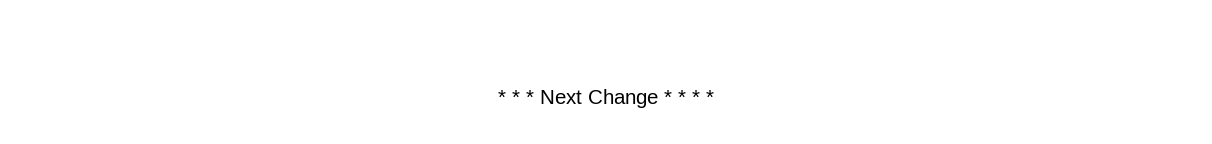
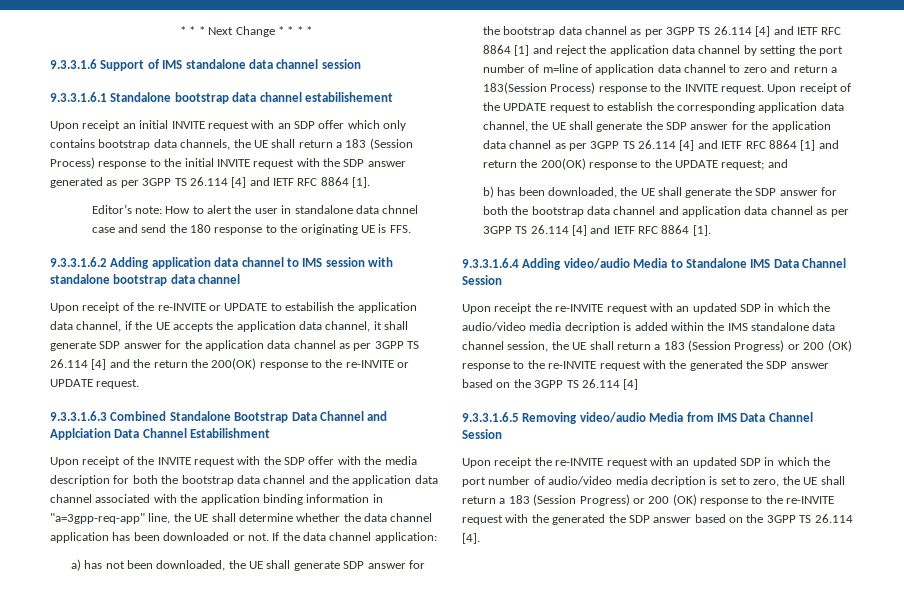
(714, 97) none -> [50,59,361,71] [50,92,393,104] [50,120,407,131] [50,138,413,150] [50,157,406,169] [50,177,371,188] [91,204,419,214] [91,224,411,235] [50,257,393,269] [50,274,241,286] [50,302,417,313] [50,321,409,332] [50,340,420,351] [50,358,410,370] [50,379,140,389] [50,411,388,423] [50,428,271,440] [50,456,417,467] [50,475,438,486] [50,494,383,505] [50,513,433,524] [50,532,437,543] [70,559,425,571] [482,26,842,37] [482,45,843,56] [482,64,837,75] [482,82,852,94] [482,102,844,113] [482,121,831,132] [482,140,839,151] [482,158,788,170] [482,186,837,198] [482,206,849,217] [482,225,711,236] [462,258,846,270] [462,275,502,285] [462,303,831,314] [462,322,836,333] [462,340,852,352] [462,360,829,371] [462,379,639,390] [462,412,813,424] [462,429,502,439] [462,457,831,468] [462,476,845,487] [462,494,835,506] [462,514,853,525] [462,533,480,544] // 9.3.3.1.6 Support of IMS standalone data channel session // 9.3.3.1.6.1 Standalone bootstrap data channel estabilishement // Upon receipt an initial INVITE request with an SDP offer which only contains bootstrap data channels, the UE shall return a 183 (Session Process) response to the initial INVITE request with the SDP answer generated as per 3GPP TS 26.114 [4] and IETF RFC 8864 [1]. // Editor’s note: How to alert the user in standalone data chnnel case and send the 180 response to the originating UE is FFS. // 9.3.3.1.6.2 Adding application data channel to IMS session with standalone bootstrap data channel // Upon receipt of the re-INVITE or UPDATE to estabilish the application data channel, if the UE accepts the application data channel, it shall generate SDP answer for the application data channel as per 3GPP TS 26.114 [4] and the return the 200(OK) response to the re-INVITE or UPDATE request. // 9.3.3.1.6.3 Combined Standalone Bootstrap Data Channel and Applciation Data Channel Estabilishment // Upon receipt of the INVITE request with the SDP offer with the media description for both the bootstrap data channel and the application data channel associated with the application binding information in "a=3gpp-req-app" line, the UE shall determine whether the data channel application has been downloaded or not. If the data channel application: // a) has not been downloaded, the UE shall generate SDP answer for the bootstrap data channel as per 3GPP TS 26.114 [4] and IETF RFC 8864 [1] and reject the application data channel by setting the port number of m=line of application data channel to zero and return a 183(Session Process) response to the INVITE request. Upon receipt of the UPDATE request to establish the corresponding application data channel, the UE shall generate the SDP answer for the application data channel as per 3GPP TS 26.114 [4] and IETF RFC 8864 [1] and return the 200(OK) response to the UPDATE request; and // b) has been downloaded, the UE shall generate the SDP answer for both the bootstrap data channel and application data channel as per 3GPP TS 26.114 [4] and IETF RFC 8864 [1]. // 9.3.3.1.6.4 Adding video/audio Media to Standalone IMS Data Channel Session // Upon receipt the re-INVITE request with an updated SDP in which the audio/video media decription is added within the IMS standalone data channel session, the UE shall return a 183 (Session Progress) or 200 (OK) response to the re-INVITE request with the generated the SDP answer based on the 3GPP TS 26.114 [4] // 9.3.3.1.6.5 Removing video/audio Media from IMS Data Channel Session // Upon receipt the re-INVITE request with an updated SDP in which the port number of audio/video media decription is set to zero, the UE shall return a 183 (Session Progress) or 200 (OK) response to the re-INVITE request with the generated the SDP answer based on the 3GPP TS 26.114 [4].

